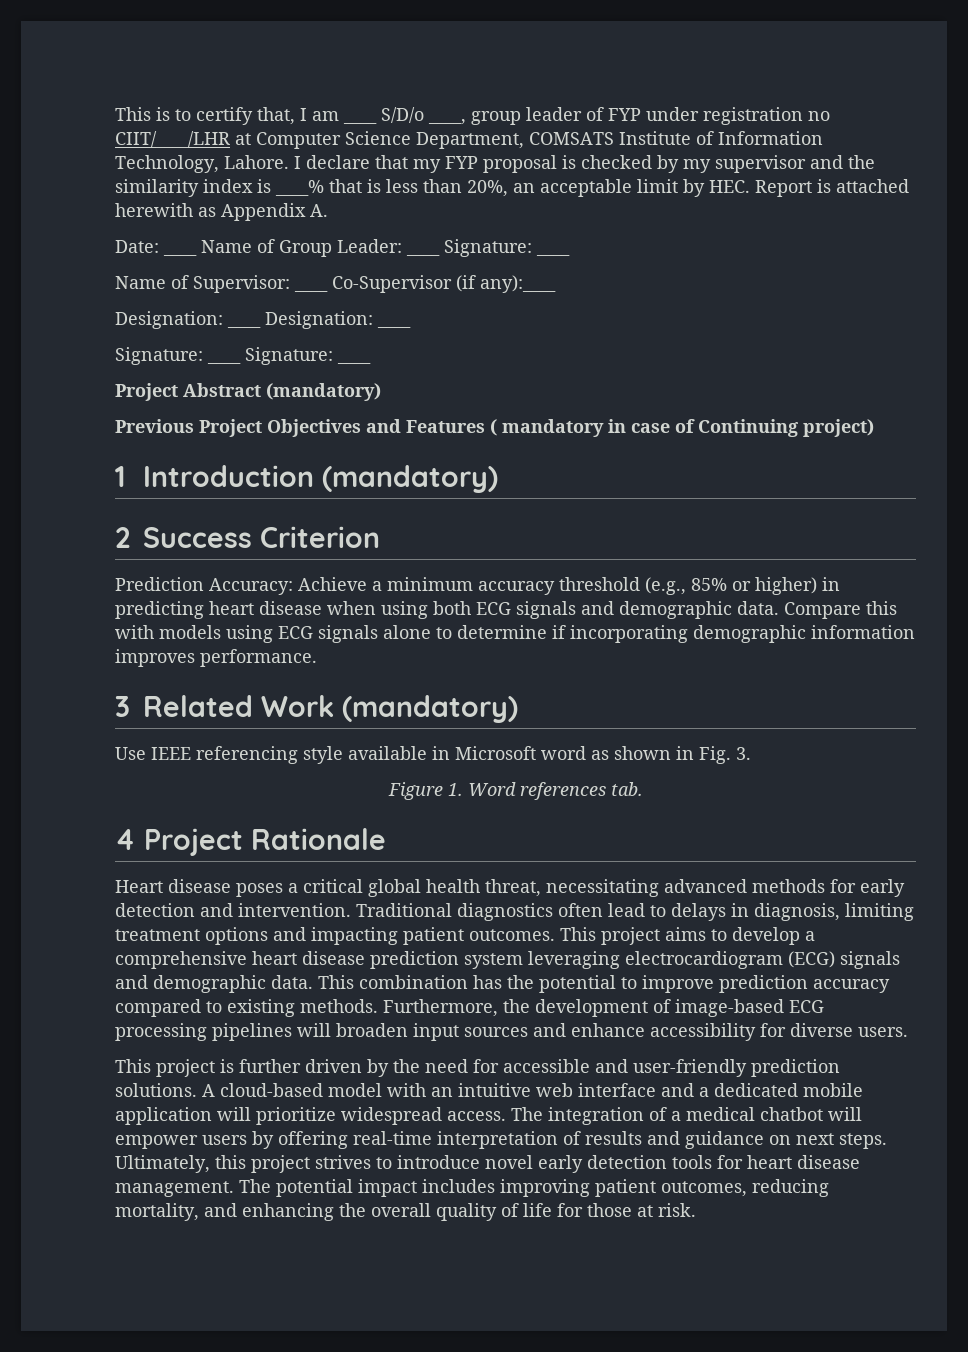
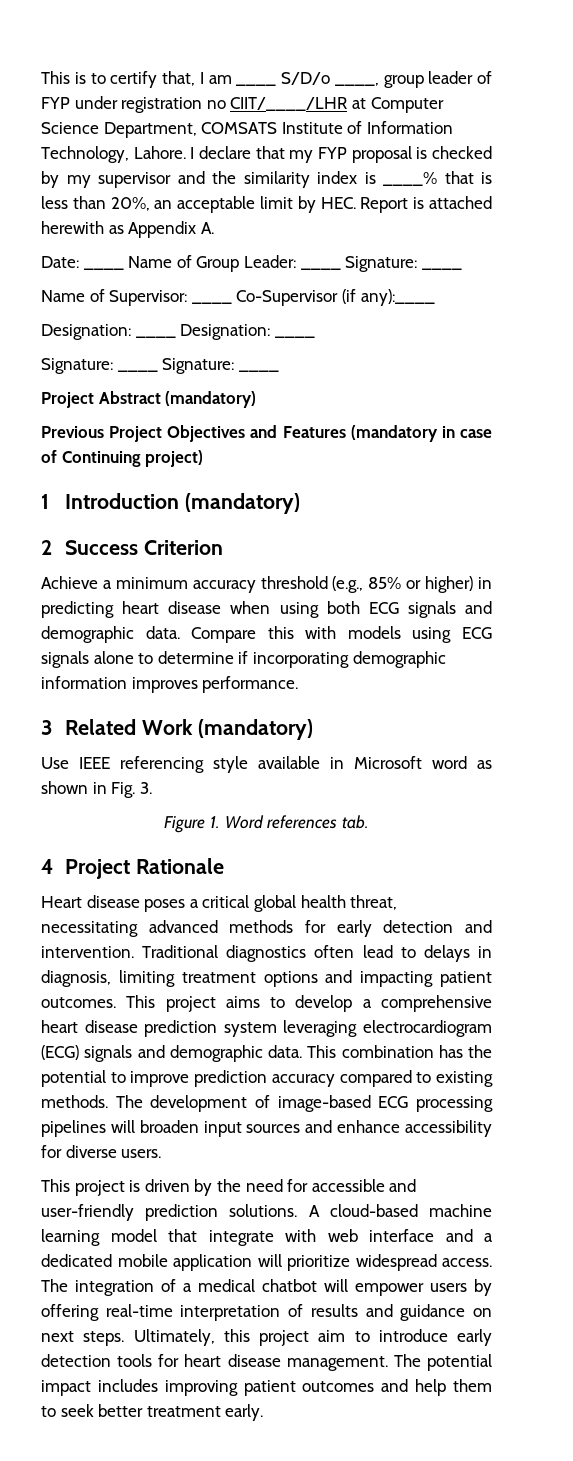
[490,419,604,437] ( mandatory -> [350,425,438,442] (mandatory
[115,577,293,595] Prediction Accuracy: -> (223, 547) none
[383,999,530,1017] Furthermore, the -> [115,1095,143,1108] The
[239,1059,301,1073] further -> (141, 1186) none
[328,1083,531,1097] model with an intuitive -> [428,1204,492,1217] [41,1229,316,1246] machine learning model that integrate with
[315,1155,371,1169] strives -> [318,1330,346,1342] aim
[485,1155,533,1169] novel -> (448, 1335) none
[661,1179,829,1197] [115,1203,696,1221] outcomes, reducing mortality, and enhancing the overall quality of life for those at risk. -> [302,1379,492,1396] [41,1404,264,1421] outcomes and help them to seek better treatment early.

